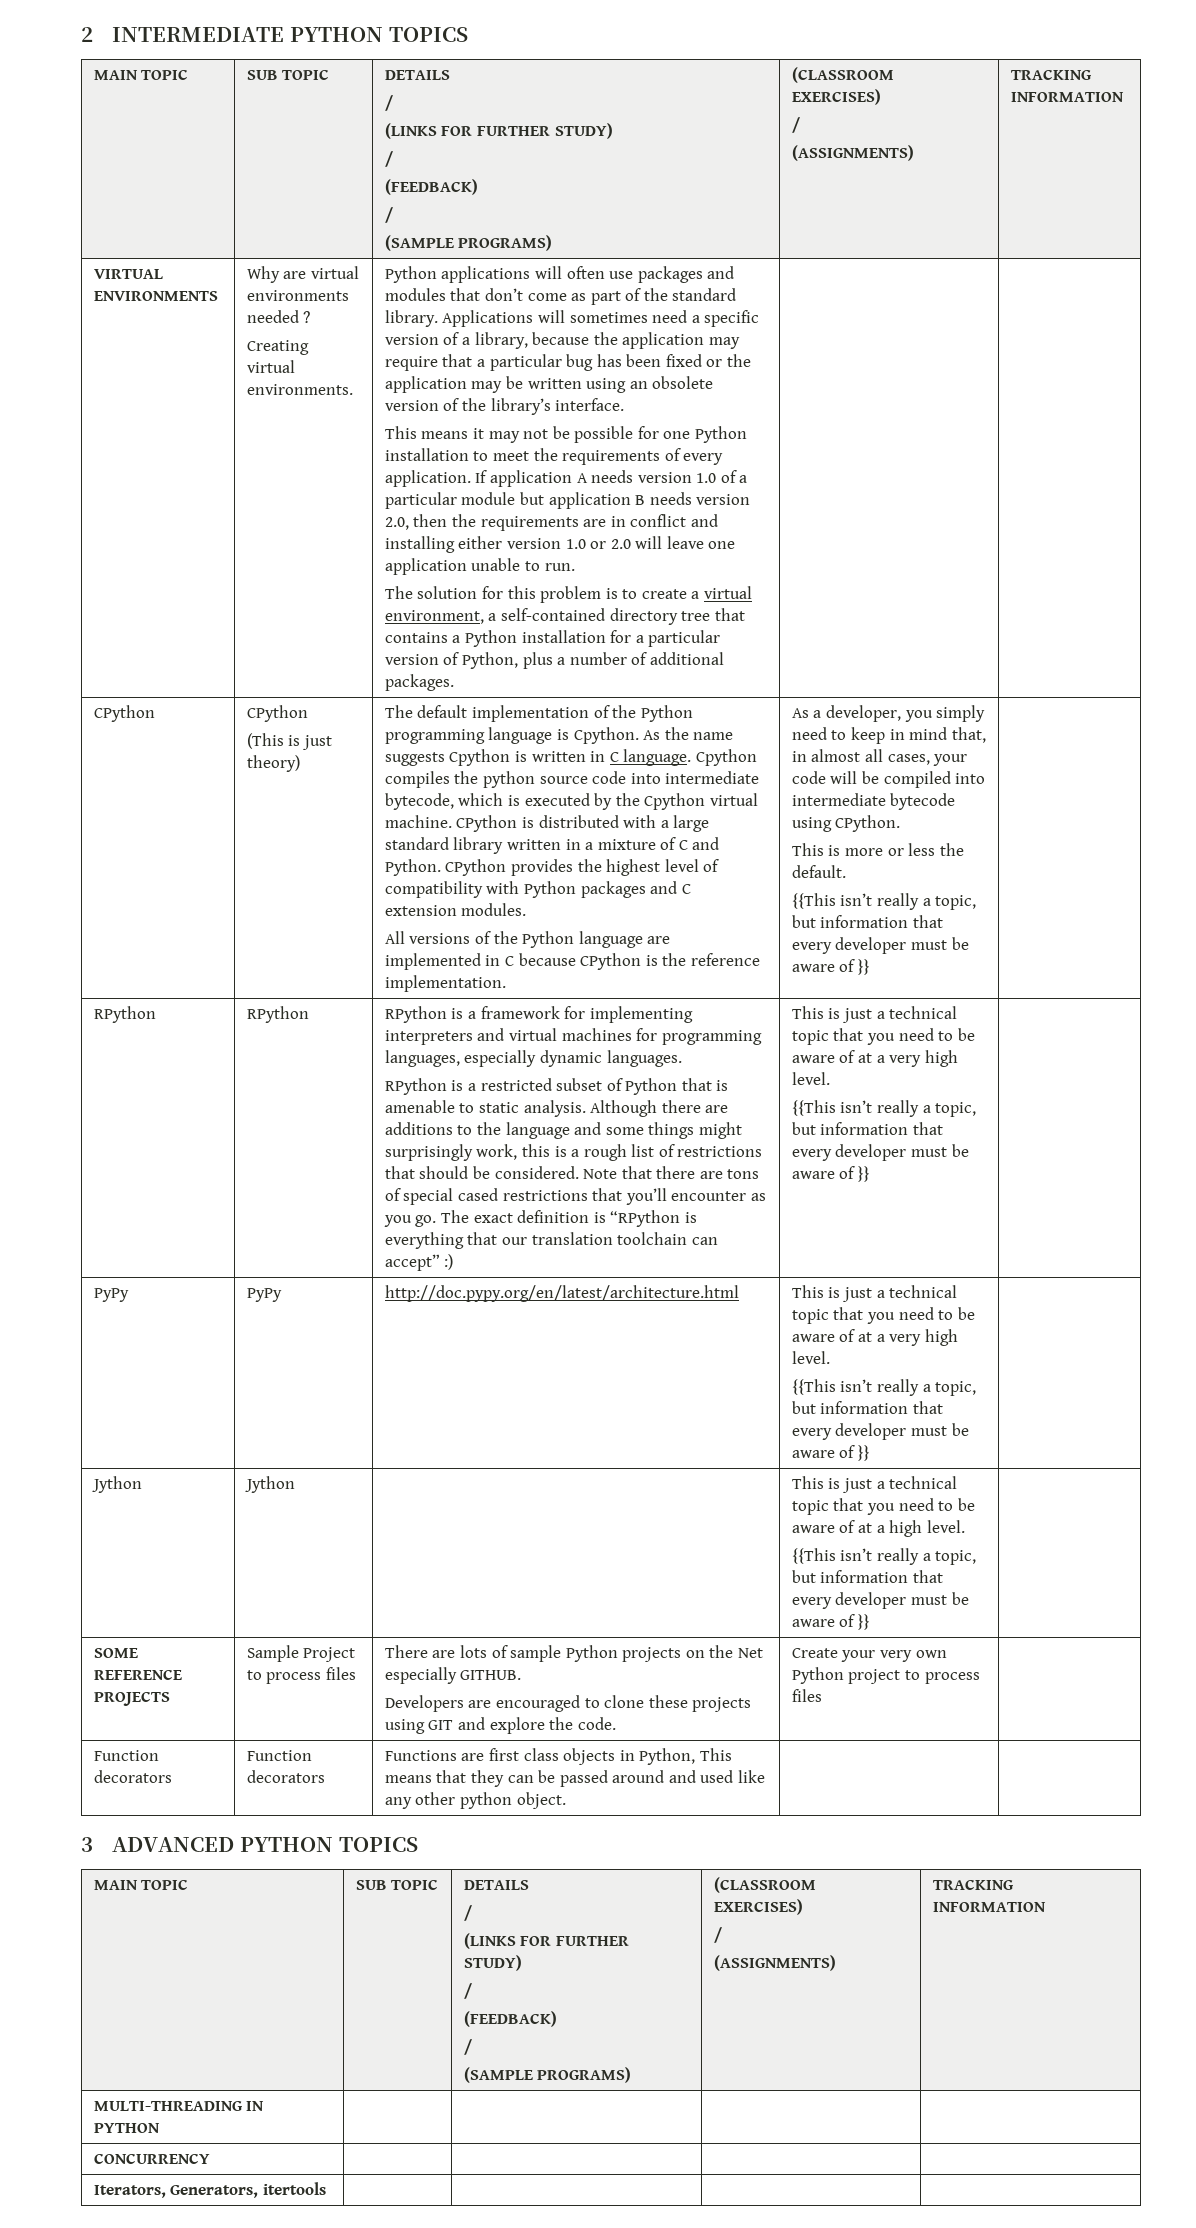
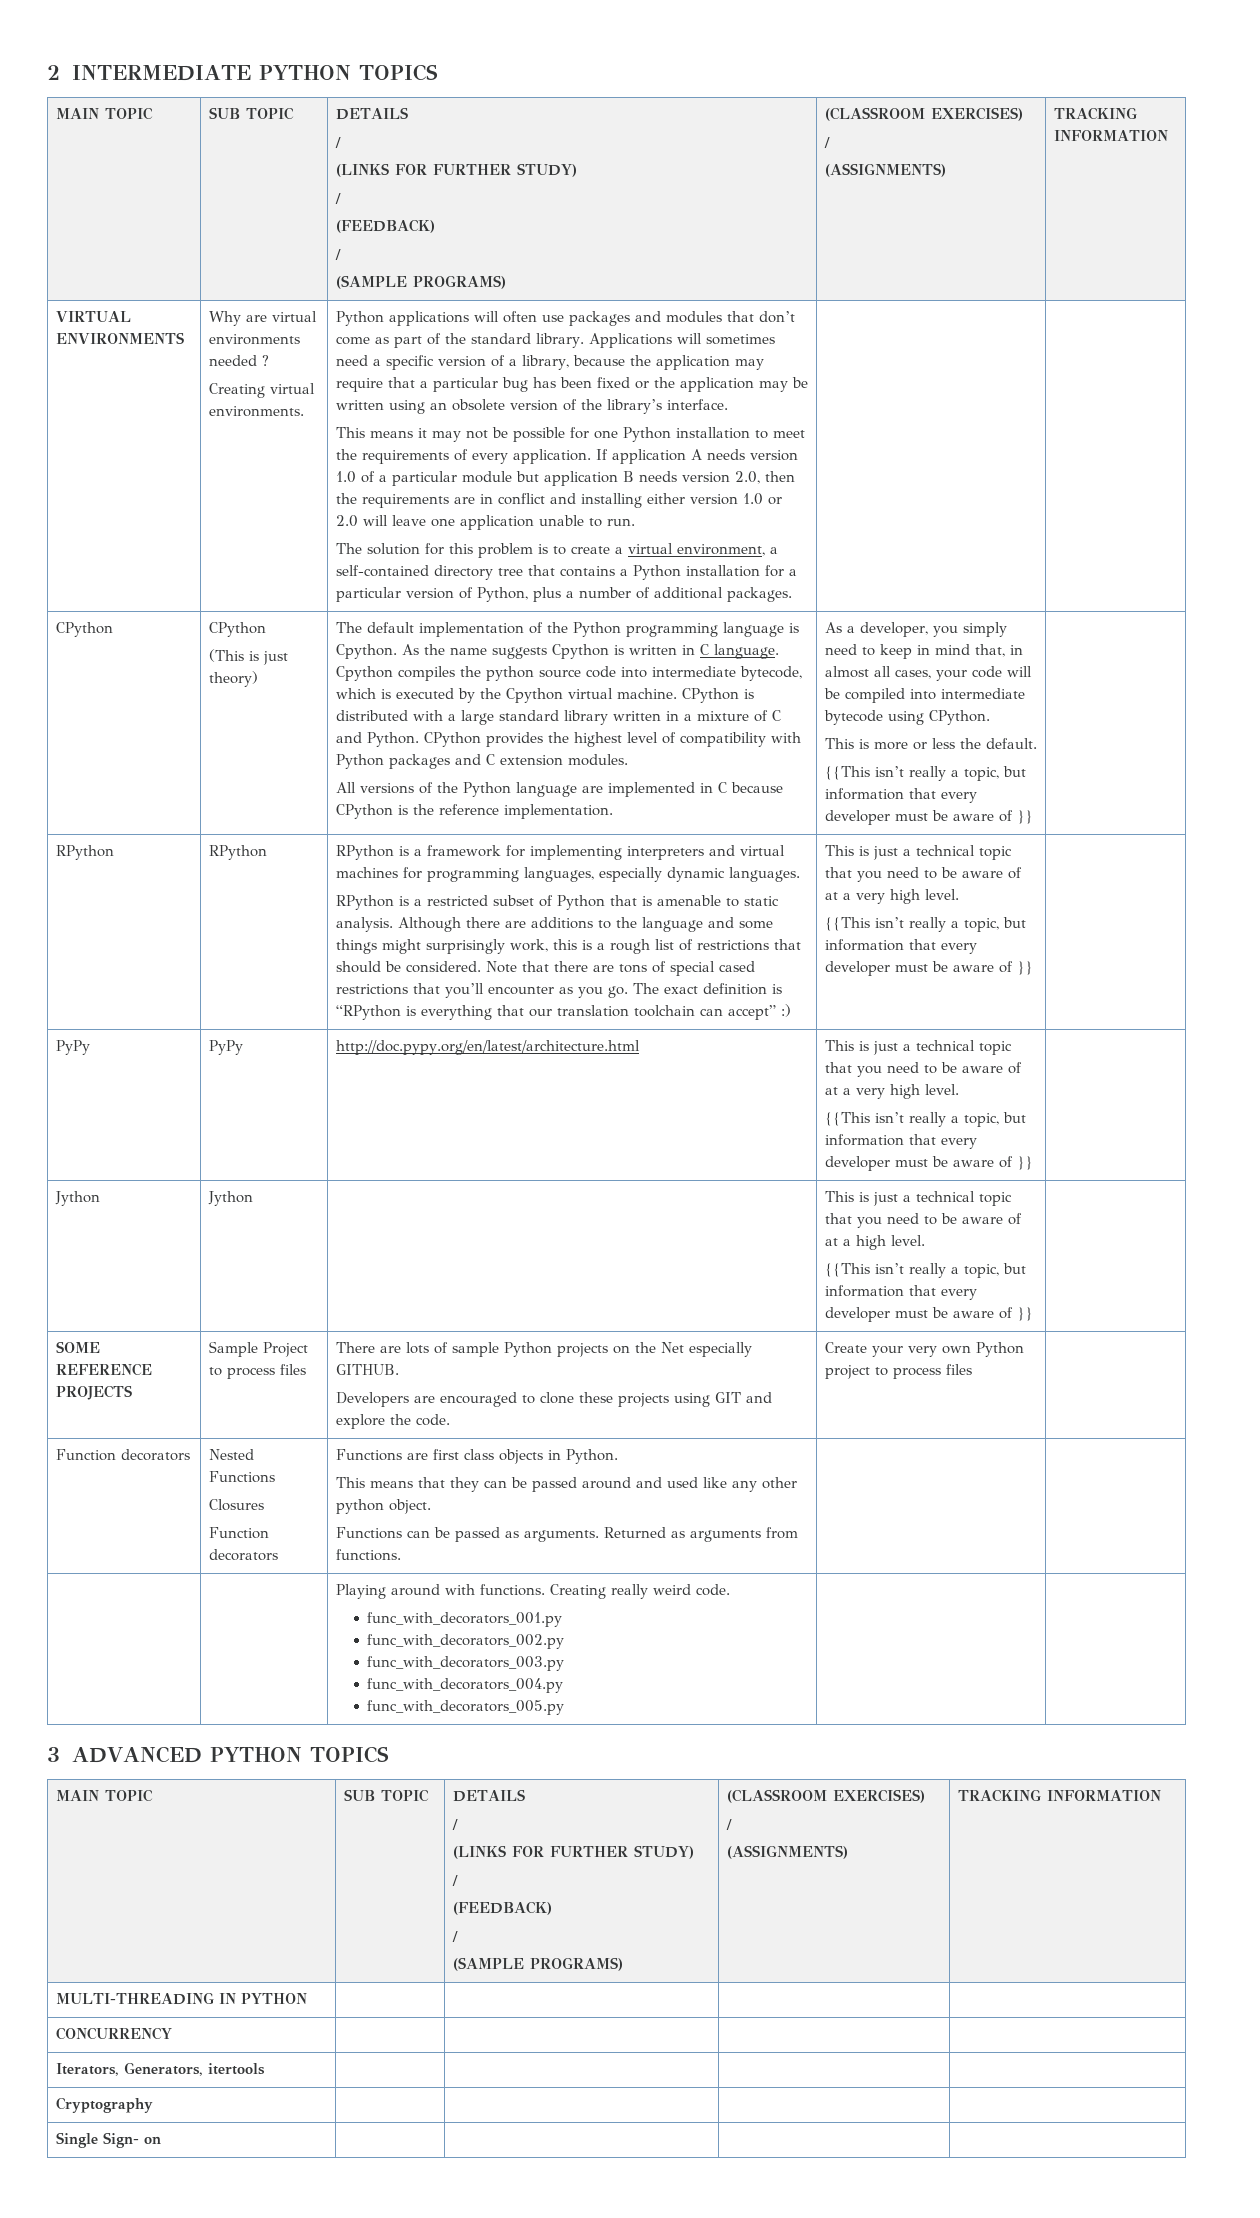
(172, 1776) none -> [208,1449,254,1460] [208,1471,275,1483] [208,1499,264,1511] Nested Functions // Closures //
[639,1748,696,1765] Python, -> [565,1449,618,1464] Python. //
(566, 1800) none -> [335,1527,798,1542] [335,1549,401,1561] [335,1584,730,1599] [367,1612,563,1627] [367,1634,565,1649] [367,1656,565,1671] [367,1678,564,1693] [367,1700,565,1715] // Functions can be passed as arguments. Returned as arguments from functions. | | // | | Playing around with functions. Creating really weird code. // func_with_decorators_001.py // func_with_decorators_002.py // func_with_decorators_003.py // func_with_decorators_004.py // func_with_decorators_005.py
(326, 2188) none -> [55,2097,153,2113] [55,2132,161,2148] // Cryptography | | | | // Single Sign- on | | | |

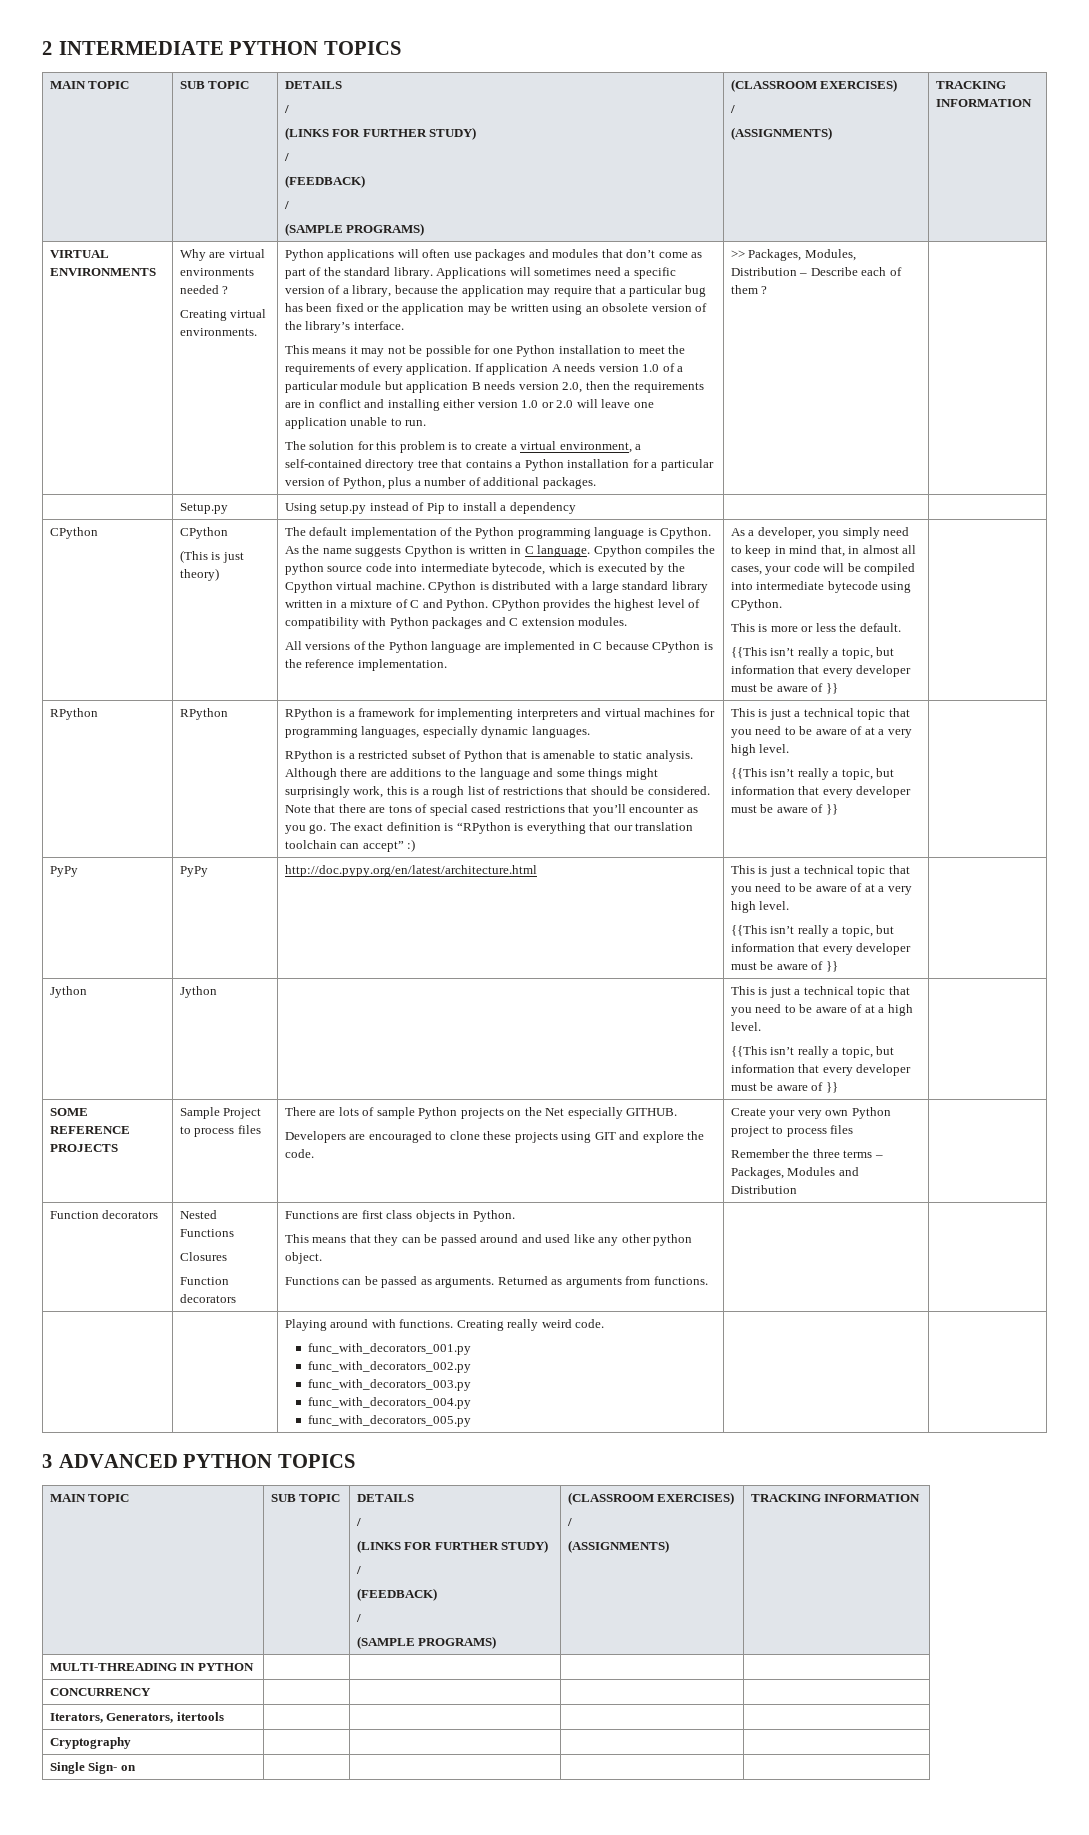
(792, 594) none -> [730,249,856,261] [730,267,902,276] [730,285,768,294] [179,503,228,514] [284,502,576,514] | >> Packages, Modules, Distribution – Describe each of them ? | // | Setup.py | Using setup.py instead of Pip to install a dependency
(972, 1369) none -> [730,1149,883,1158] [730,1167,859,1179] [730,1185,797,1194] // Remember the three terms – Packages, Modules and Distribution

